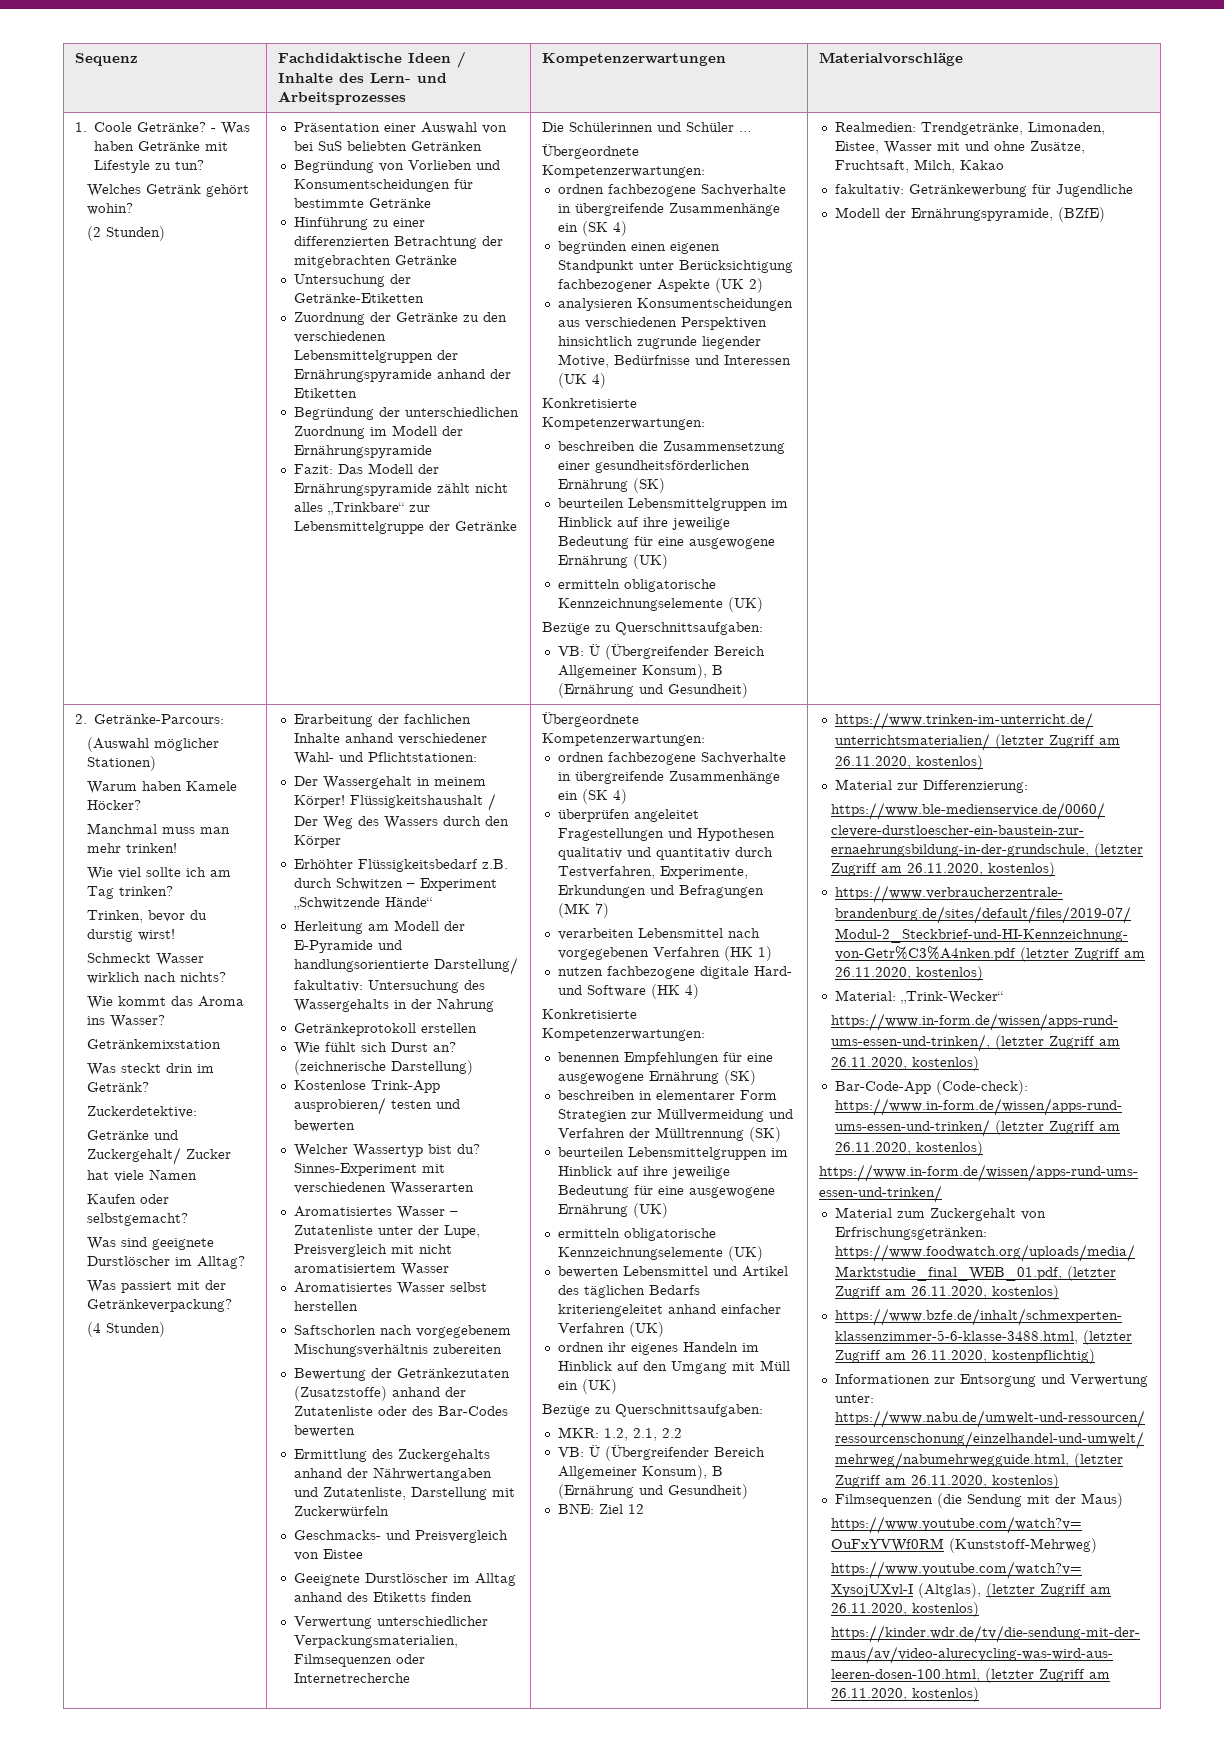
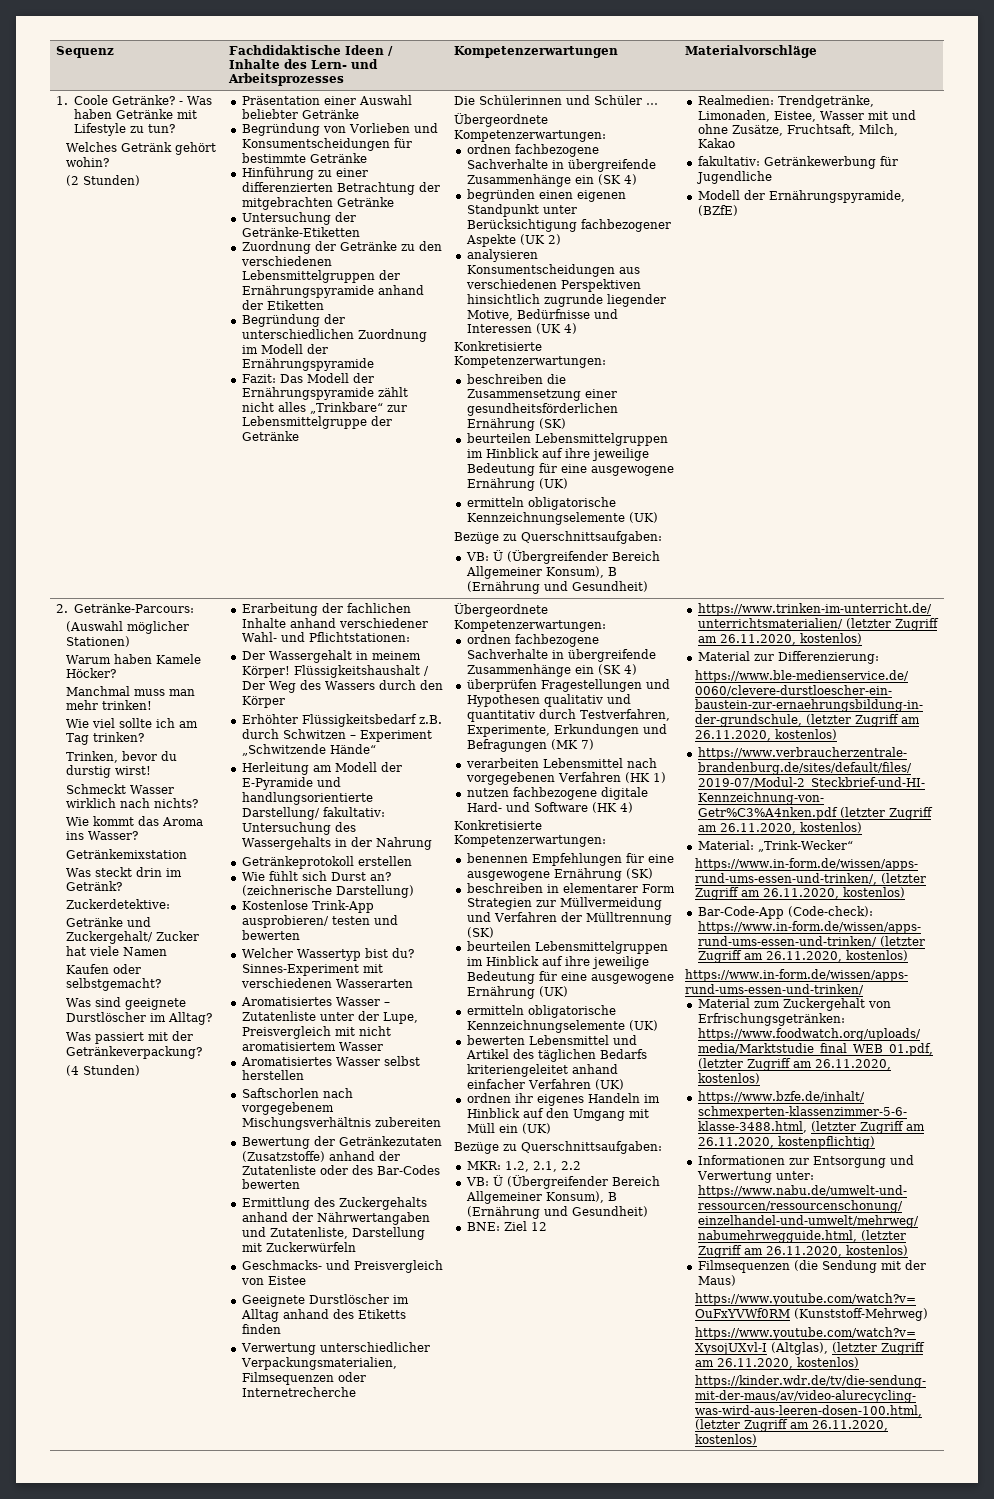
[482,125,508,134] [294,141,483,151] von bei SuS beliebten Getränken -> [241,109,359,119] beliebter Getränke
[634,809,700,822] angeleitet -> (537, 685) none

